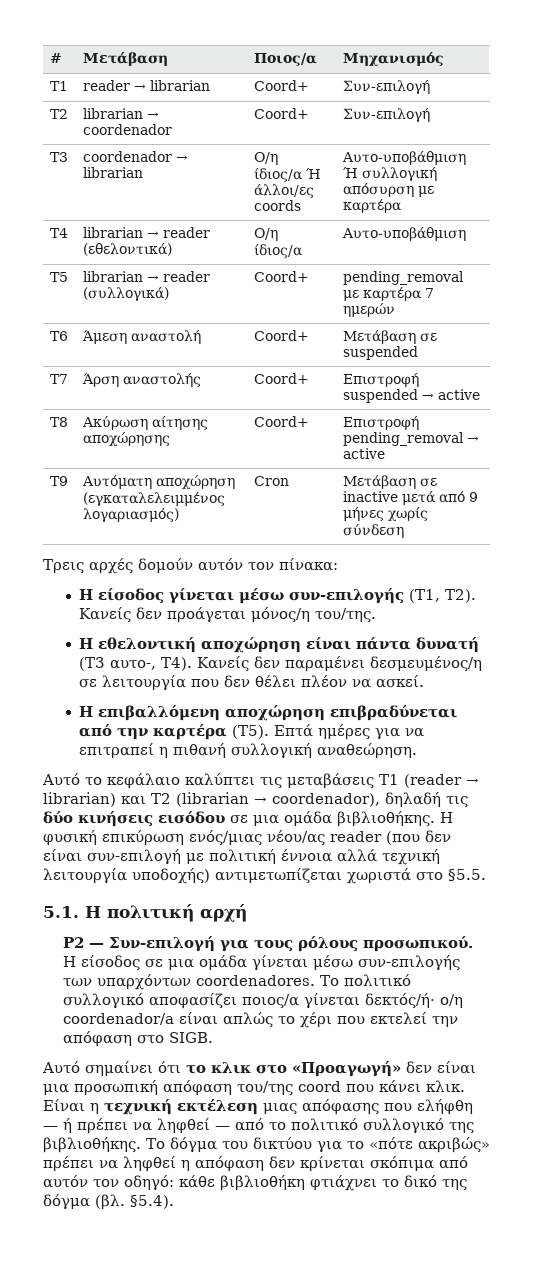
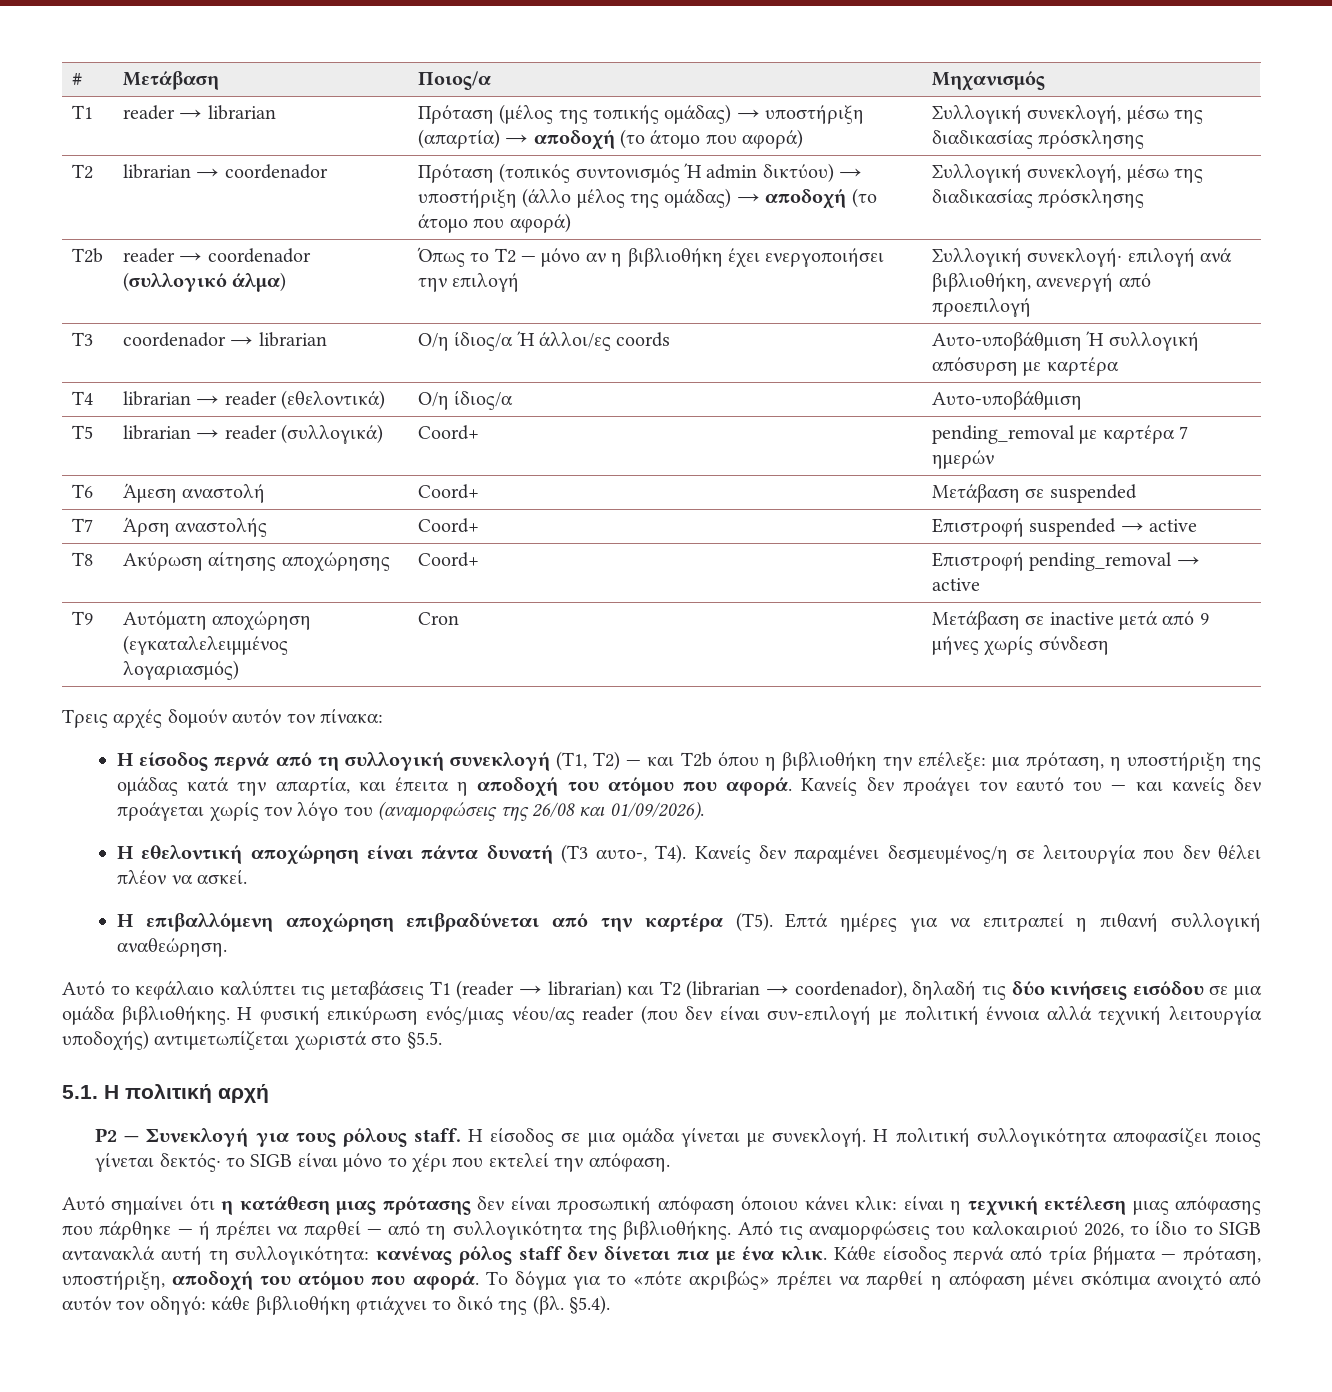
[254,80,310,91] [343,80,431,94] [50,109,69,119] [83,108,160,119] [83,124,173,135] [254,108,310,119] [343,108,431,122] Coord+ | Συν-επιλογή // T2 | librarian → coordenador | Coord+ | Συν-επιλογή -> [417,104,865,124] [417,129,804,150] [931,105,1203,124] [931,129,1145,149] [71,164,93,179] [122,164,328,179] [417,163,863,183] [417,188,877,209] [417,213,571,233] [931,164,1203,183] [931,188,1145,208] [71,248,103,263] [122,248,311,263] [122,272,287,292] [416,247,885,268] [417,273,520,292] [931,248,1232,267] [931,273,1151,292] [931,298,1031,317] Πρόταση (μέλος της τοπικής ομάδας) → υποστήριξη (απαρτία) → αποδοχή (το άτομο που αφορά) | Συλλογική συνεκλογή, μέσω της διαδικασίας πρόσκλησης // T2 | librarian → coordenador | Πρόταση (τοπικός συντονισμός Ή admin δικτύου) → υποστήριξη (άλλο μέλος της ομάδας) → αποδοχή (το άτομο που αφορά) | Συλλογική συνεκλογή, μέσω της διαδικασίας πρόσκλησης // T2b | reader → coordenador (συλλογικό άλμα) | Όπως το T2 — μόνο αν η βιβλιοθήκη έχει ενεργοποιήσει την επιλογή | Συλλογική συνεκλογή· επιλογή ανά βιβλιοθήκη, ανενεργή από προεπιλογή
[169,588,477,604] [79,607,377,623] γίνεται μέσω συν-επιλογής (T1, T2). Κανείς δεν προάγεται μόνος/η του/της. -> [214,751,1261,771] [117,776,1261,797] [117,801,704,822] περνά από τη συλλογική συνεκλογή (T1, T2) — και T2b όπου η βιβλιοθήκη την επέλεξε: μια πρόταση, η υποστήριξη της ομάδας κατά την απαρτία, και έπειτα η αποδοχή του ατόμου που αφορά. Κανείς δεν προάγει τον εαυτό του — και κανείς δεν προάγεται χωρίς τον λόγο του (αναμορφώσεις της 26/08 και 01/09/2026).
[108,936,215,952] Συν-επιλογή -> [146,1128,249,1147] Συνεκλογή
[362,936,473,952] προσωπικού. -> [414,1128,462,1142] staff.
[312,955,460,971] [62,974,411,990] [62,993,463,1009] [62,1012,273,1028] μέσω συν-επιλογής των υπαρχόντων coordenadores. Το πολιτικό συλλογικό αποφασίζει ποιος/α γίνεται δεκτός/ή· ο/η coordenador/a είναι απλώς -> [747,1127,1261,1147] [95,1152,383,1172] με συνεκλογή. Η πολιτική συλλογικότητα αποφασίζει ποιος γίνεται δεκτός· το SIGB είναι μόνο
[62,1031,213,1047] απόφαση στο SIGB. -> [588,1153,670,1172] απόφαση.
[186,1061,476,1077] [43,1084,69,1095] το κλικ στο «Προαγωγή» δεν είναι μια -> [221,1195,551,1215] η κατάθεση μιας πρότασης δεν είναι
[237,1080,465,1096] [43,1099,85,1112] του/της coord που κάνει κλικ. Είναι -> [741,1195,944,1211] όποιου κάνει κλικ: είναι
[417,1099,473,1115] ελήφθη -> [99,1221,172,1240] πάρθηκε
[157,1118,210,1134] ληφθεί -> [303,1220,361,1240] παρθεί
[269,1118,474,1134] [43,1137,312,1153] το πολιτικό συλλογικό της βιβλιοθήκης. Το δόγμα του δικτύου -> [426,1220,1261,1240] [62,1245,1261,1265] [62,1271,567,1291] τη συλλογικότητα της βιβλιοθήκης. Από τις αναμορφώσεις του καλοκαιριού 2026, το ίδιο το SIGB αντανακλά αυτή τη συλλογικότητα: κανένας ρόλος staff δεν δίνεται πια με ένα κλικ. Κάθε είσοδος περνά από τρία βήματα — πρόταση, υποστήριξη, αποδοχή του ατόμου που αφορά. Το δόγμα
[123,1156,176,1172] ληφθεί -> [866,1270,924,1290] παρθεί
[269,1156,434,1172] δεν κρίνεται σκόπιμα -> [1032,1271,1222,1291] μένει σκόπιμα ανοιχτό
[43,1194,90,1210] δόγμα -> (528, 1307) none

